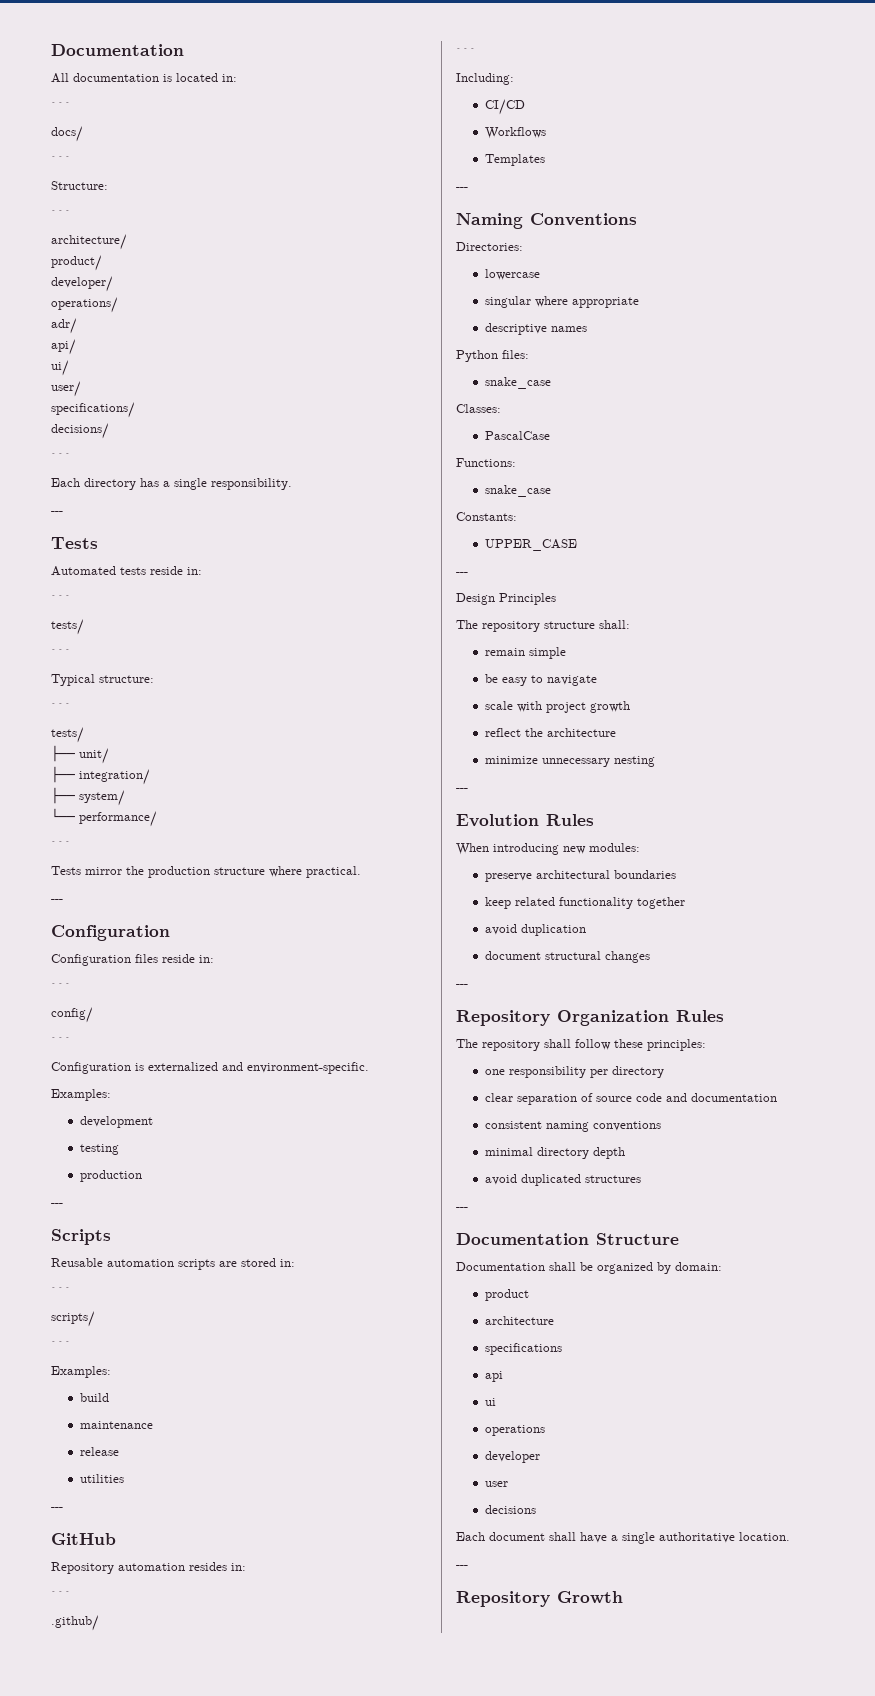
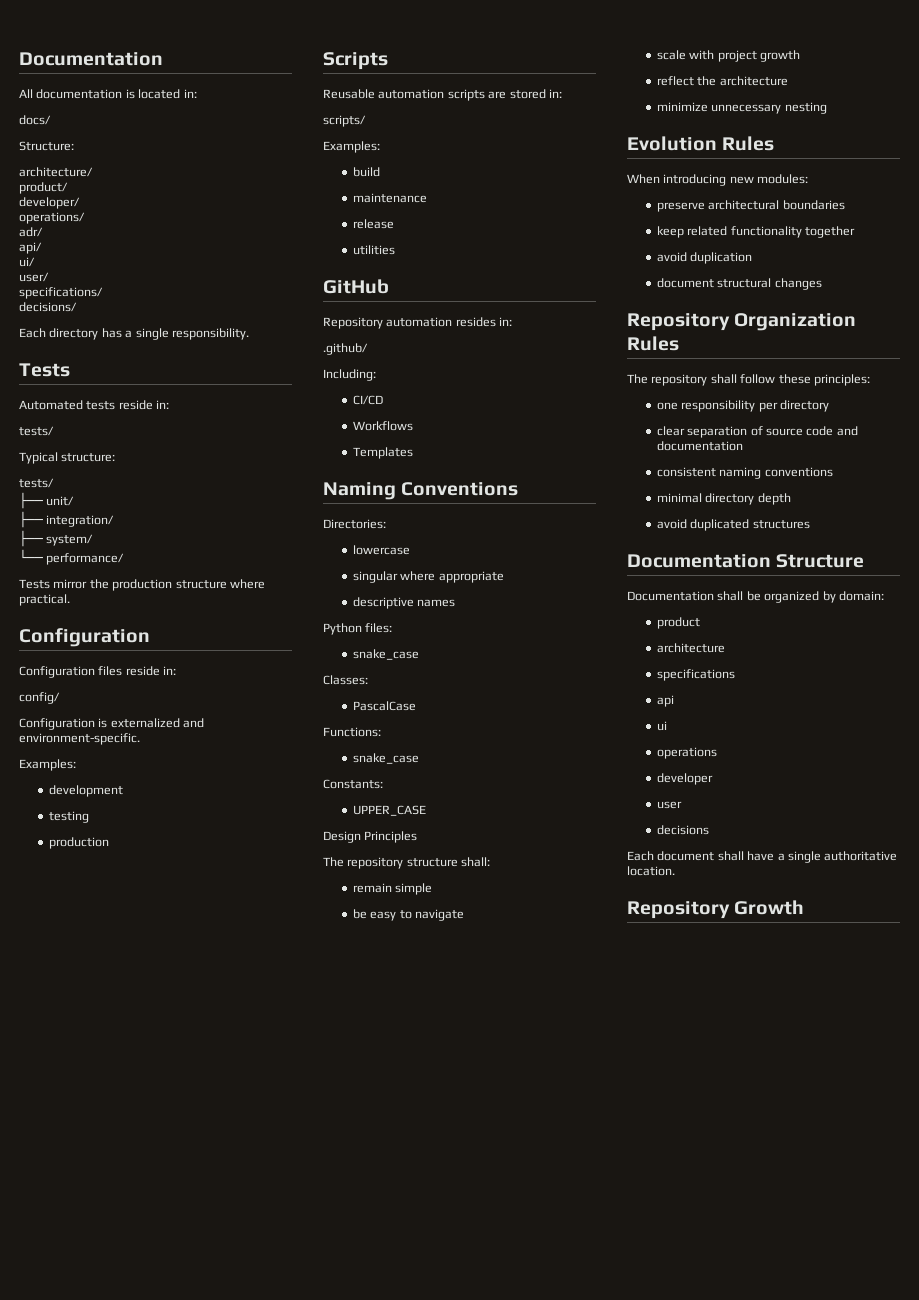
[51,102,72,109] // ``` -> (197, 93) none
[51,156,72,163] // ``` -> (51, 120) none
[51,210,72,217] // ``` -> (74, 146) none
[51,453,72,460] // ``` -> (77, 307) none
[51,511,63,514] // --- -> (249, 334) none
[51,595,72,602] [51,619,84,635] [51,649,72,656] // ``` // tests/ // ``` -> [19,426,54,436] // tests/
[51,703,72,710] // ``` -> (116, 457) none
[51,841,72,848] // ``` -> (125, 559) none
[51,899,63,902] // --- -> (70, 600) none
[51,983,72,990] // ``` -> (177, 670) none
[51,1037,72,1044] // ``` -> (60, 698) none
[51,1203,63,1206] // --- -> (109, 843) none
[51,1287,72,1294] // ``` -> (562, 93) none
[51,1341,72,1348] // ``` -> (366, 121) none
[51,1507,63,1510] // --- -> (395, 250) none
[51,1591,72,1598] // ``` -> (513, 321) none
[456,48,477,55] // ``` -> (368, 349) none
[456,187,468,190] // --- -> (413, 453) none
[456,572,468,575] // --- -> (426, 810) none
[456,788,468,791] // --- -> (827, 108) none
[456,984,468,987] // --- -> (822, 284) none
[456,1207,468,1210] // --- -> (810, 524) none
[456,1565,468,1568] // --- -> (675, 871) none

